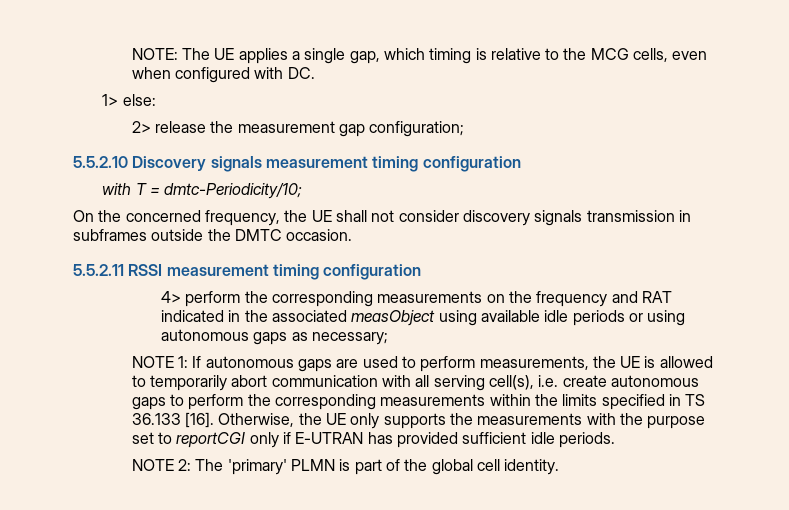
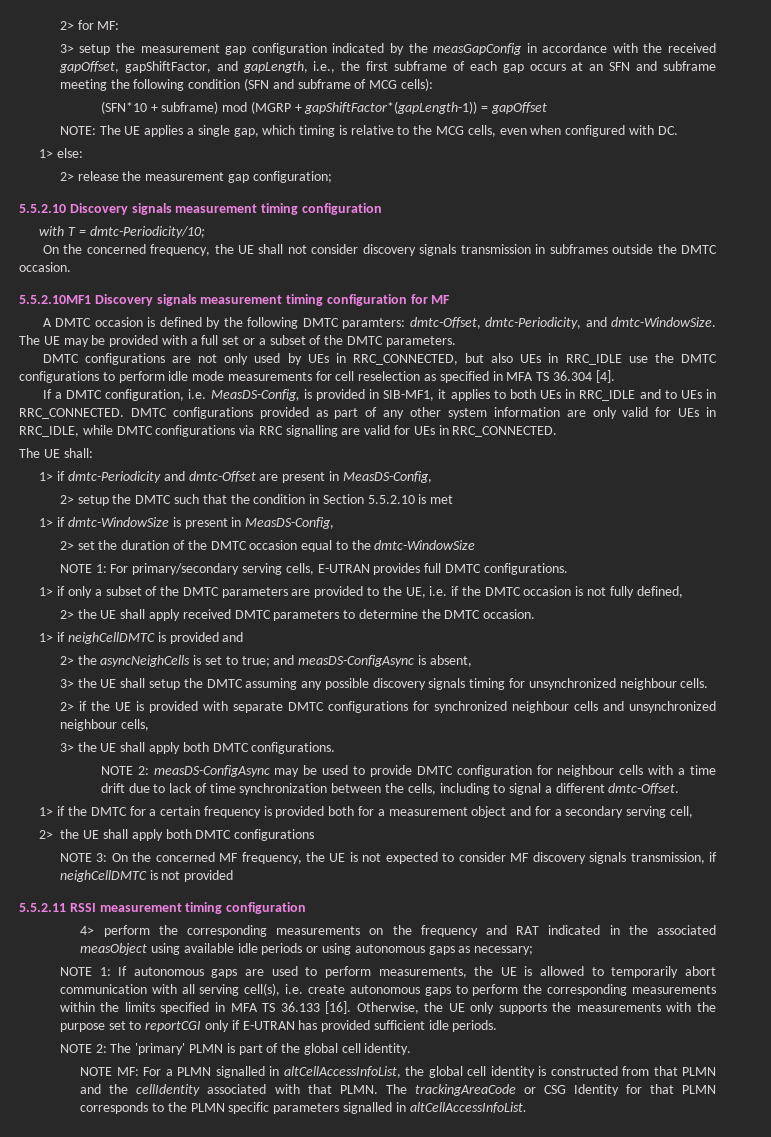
(131, 54) none -> [59,20,120,30] [59,43,716,55] [58,61,716,73] [59,78,433,91] [100,101,547,114] 2> for MF: // 3> setup the measurement gap configuration indicated by the measGapConfig in accordance with the received gapOffset, gapShiftFactor, and gapLength, i.e., the first subframe of each gap occurs at an SFN and subframe meeting the following condition (SFN and subframe of MCG cells): // (SFN*10 + subframe) mod (MGRP + gapShiftFactor*(gapLength-1)) = gapOffset //
(353, 235) none -> [19,294,451,306] [42,317,717,329] [19,335,456,347] [42,353,718,365] [19,370,615,383] [42,389,716,401] [19,407,716,419] [19,425,558,437] [19,448,93,458] [39,471,432,483] [59,494,454,506] [39,517,335,529] [59,540,476,552] [59,563,568,575] [39,586,683,598] [59,609,536,621] [39,632,244,644] [59,655,472,667] [59,678,709,690] [59,701,717,713] [59,719,149,731] [59,742,336,754] [100,765,716,777] [100,783,680,795] [39,806,694,818] [39,829,315,841] [59,852,717,864] [59,870,234,882] // 5.5.2.10MF1 Discovery signals measurement timing configuration for MF // A DMTC occasion is defined by the following DMTC paramters: dmtc-Offset, dmtc-Periodicity, and dmtc-WindowSize. The UE may be provided with a full set or a subset of the DMTC parameters. // DMTC configurations are not only used by UEs in RRC_CONNECTED, but also UEs in RRC_IDLE use the DMTC configurations to perform idle mode measurements for cell reselection as specified in MFA TS 36.304 [4]. // If a DMTC configuration, i.e. MeasDS-Config, is provided in SIB-MF1, it applies to both UEs in RRC_IDLE and to UEs in RRC_CONNECTED. DMTC configurations provided as part of any other system information are only valid for UEs in RRC_IDLE, while DMTC configurations via RRC signalling are valid for UEs in RRC_CONNECTED. // The UE shall: // 1> if dmtc-Periodicity and dmtc-Offset are present in MeasDS-Config, // 2> setup the DMTC such that the condition in Section 5.5.2.10 is met // 1> if dmtc-WindowSize is present in MeasDS-Config, // 2> set the duration of the DMTC occasion equal to the dmtc-WindowSize // NOTE 1: For primary/secondary serving cells, E-UTRAN provides full DMTC configurations. // 1> if only a subset of the DMTC parameters are provided to the UE, i.e. if the DMTC occasion is not fully defined, // 2> the UE shall apply received DMTC parameters to determine the DMTC occasion. // 1> if neighCellDMTC is provided and // 2> the asyncNeighCells is set to true; and measDS-ConfigAsync is absent, // 3> the UE shall setup the DMTC assuming any possible discovery signals timing for unsynchronized neighbour cells. // 2> if the UE is provided with separate DMTC configurations for synchronized neighbour cells and unsynchronized neighbour cells, // 3> the UE shall apply both DMTC configurations. // NOTE 2: measDS-ConfigAsync may be used to provide DMTC configuration for neighbour cells with a time drift due to lack of time synchronization between the cells, including to signal a different dmtc-Offset. // 1> if the DMTC for a certain frequency is provided both for a measurement object and for a secondary serving cell, // 2> the UE shall apply both DMTC configurations // NOTE 3: On the concerned MF frequency, the UE is not expected to consider MF discovery signals transmission, if neighCellDMTC is not provided
(681, 400) none -> [230,1003,258,1012] MFA
(560, 467) none -> [80,1066,717,1078] [80,1084,716,1096] [80,1102,527,1114] // NOTE MF: For a PLMN signalled in altCellAccessInfoList, the global cell identity is constructed from that PLMN and the cellIdentity associated with that PLMN. The trackingAreaCode or CSG Identity for that PLMN corresponds to the PLMN specific parameters signalled in altCellAccessInfoList.

